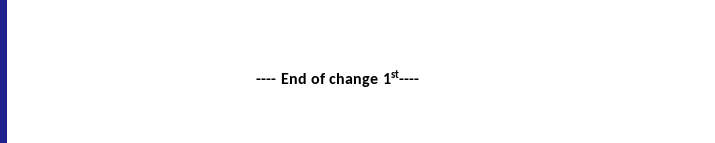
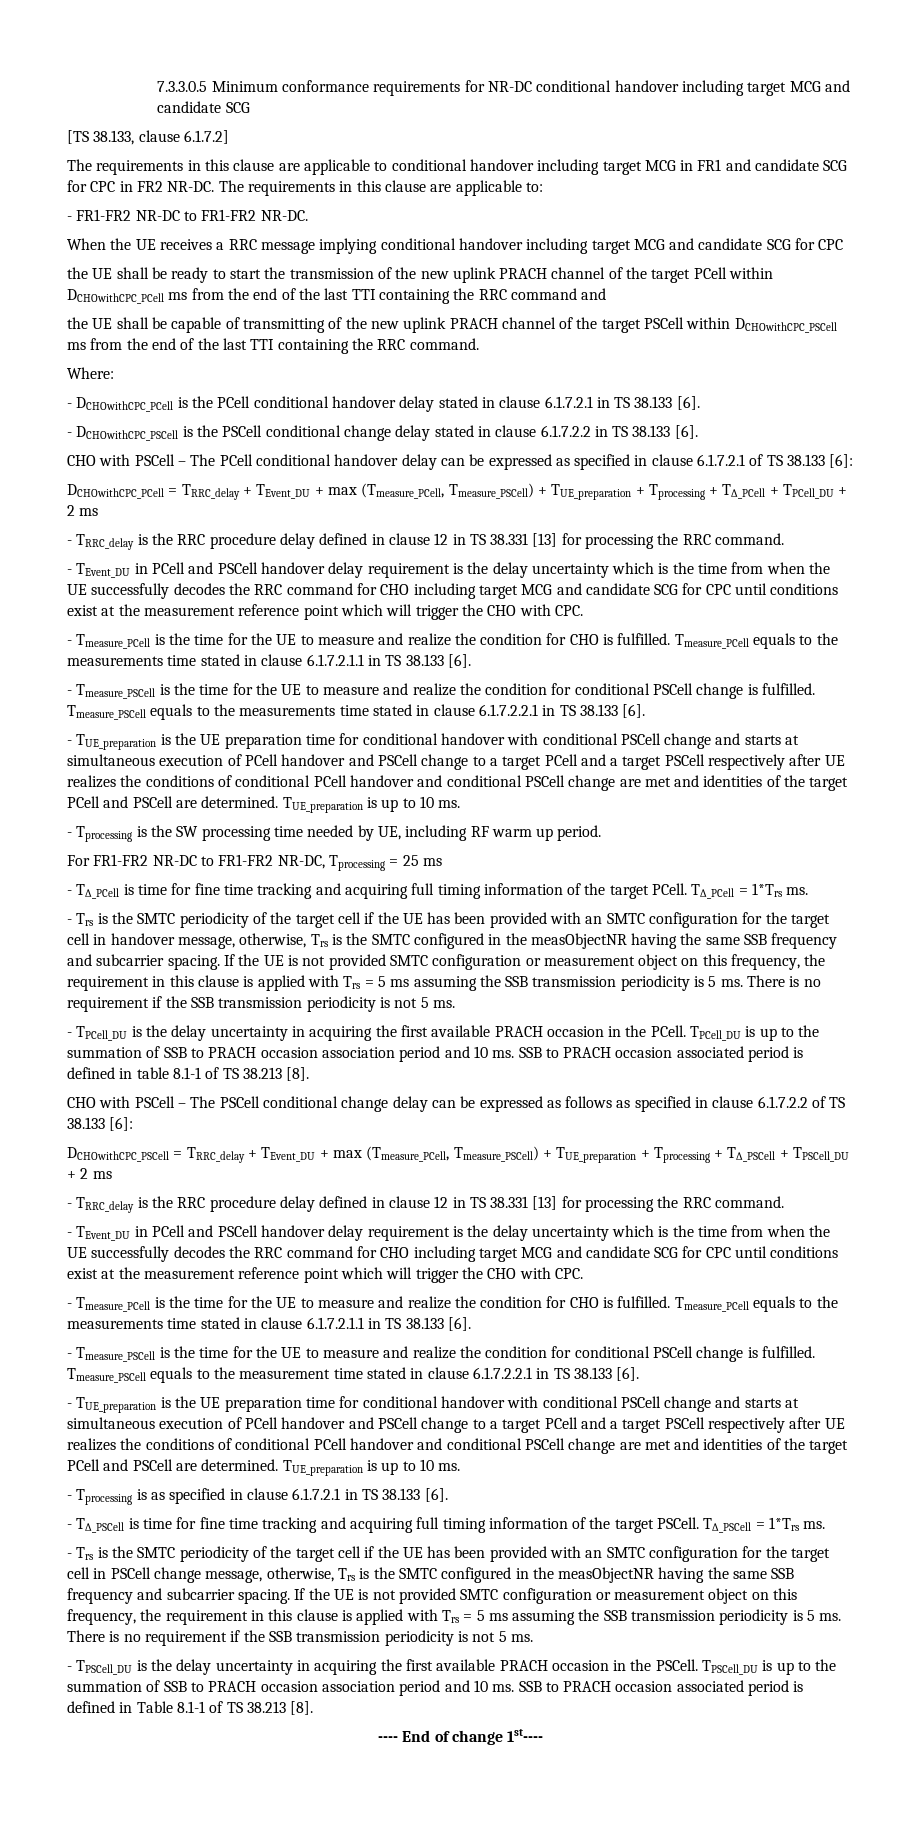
(256, 81) none -> [157,80,850,96] [157,101,250,113] [67,130,229,145] [67,159,848,175] [67,180,543,196] [67,209,308,221] [67,238,844,254] [67,267,774,283] [67,288,607,304] [67,317,837,333] [67,338,479,354] [67,367,114,379] [67,396,700,412] [67,425,698,441] [67,454,854,470] [67,483,848,500] [67,505,99,516] [67,533,785,550] [67,562,831,578] [67,583,839,599] [67,604,583,620] [67,633,838,649] [67,654,471,668] [67,683,816,699] [67,704,646,720] [67,733,800,750] [67,754,845,770] [67,775,849,791] [67,796,461,813] [67,825,602,842] [67,854,442,871] [67,883,809,899] [67,912,831,928] [67,933,838,949] [67,954,826,970] [67,975,821,991] [67,996,455,1012] [67,1025,820,1041] [67,1046,804,1062] [67,1067,310,1081] [67,1096,846,1112] [67,1117,134,1131] [67,1146,850,1163] [67,1168,112,1179] [67,1196,785,1213] [67,1225,831,1241] [67,1246,839,1262] [67,1267,583,1283] [67,1296,838,1312] [67,1317,471,1331] [67,1346,816,1362] [67,1367,640,1383] [67,1396,800,1413] [67,1417,845,1433] [67,1438,849,1454] [67,1459,461,1476] [67,1488,448,1505] [67,1517,826,1533] [67,1546,831,1562] [67,1567,795,1583] [67,1588,798,1604] [67,1609,842,1625] [67,1630,533,1646] [67,1659,837,1675] [67,1680,804,1696] [67,1701,314,1715] 7.3.3.0.5 Minimum conformance requirements for NR-DC conditional handover including target MCG and candidate SCG // [TS 38.133, clause 6.1.7.2] // The requirements in this clause are applicable to conditional handover including target MCG in FR1 and candidate SCG for CPC in FR2 NR-DC. The requirements in this clause are applicable to: // - FR1-FR2 NR-DC to FR1-FR2 NR-DC. // When the UE receives a RRC message implying conditional handover including target MCG and candidate SCG for CPC // the UE shall be ready to start the transmission of the new uplink PRACH channel of the target PCell within DCHOwithCPC_PCell ms from the end of the last TTI containing the RRC command and // the UE shall be capable of transmitting of the new uplink PRACH channel of the target PSCell within DCHOwithCPC_PSCell ms from the end of the last TTI containing the RRC command. // Where: // - DCHOwithCPC_PCell is the PCell conditional handover delay stated in clause 6.1.7.2.1 in TS 38.133 [6]. // - DCHOwithCPC_PSCell is the PSCell conditional change delay stated in clause 6.1.7.2.2 in TS 38.133 [6]. // CHO with PSCell – The PCell conditional handover delay can be expressed as specified in clause 6.1.7.2.1 of TS 38.133 [6]: // DCHOwithCPC_PCell = TRRC_delay + TEvent_DU + max (Tmeasure_PCell, Tmeasure_PSCell) + TUE_preparation + Tprocessing + T∆_PCell + TPCell_DU + 2 ms // - TRRC_delay is the RRC procedure delay defined in clause 12 in TS 38.331 [13] for processing the RRC command. // - TEvent_DU in PCell and PSCell handover delay requirement is the delay uncertainty which is the time from when the UE successfully decodes the RRC command for CHO including target MCG and candidate SCG for CPC until conditions exist at the measurement reference point which will trigger the CHO with CPC. // - Tmeasure_PCell is the time for the UE to measure and realize the condition for CHO is fulfilled. Tmeasure_PCell equals to the measurements time stated in clause 6.1.7.2.1.1 in TS 38.133 [6]. // - Tmeasure_PSCell is the time for the UE to measure and realize the condition for conditional PSCell change is fulfilled. Tmeasure_PSCell equals to the measurements time stated in clause 6.1.7.2.2.1 in TS 38.133 [6]. // - TUE_preparation is the UE preparation time for conditional handover with conditional PSCell change and starts at simultaneous execution of PCell handover and PSCell change to a target PCell and a target PSCell respectively after UE realizes the conditions of conditional PCell handover and conditional PSCell change are met and identities of the target PCell and PSCell are determined. TUE_preparation is up to 10 ms. // - Tprocessing is the SW processing time needed by UE, including RF warm up period. // For FR1-FR2 NR-DC to FR1-FR2 NR-DC, Tprocessing = 25 ms // - T∆_PCell is time for fine time tracking and acquiring full timing information of the target PCell. T∆_PCell = 1*Trs ms. // - Trs is the SMTC periodicity of the target cell if the UE has been provided with an SMTC configuration for the target cell in handover message, otherwise, Trs is the SMTC configured in the measObjectNR having the same SSB frequency and subcarrier spacing. If the UE is not provided SMTC configuration or measurement object on this frequency, the requirement in this clause is applied with Trs = 5 ms assuming the SSB transmission periodicity is 5 ms. There is no requirement if the SSB transmission periodicity is not 5 ms. // - TPCell_DU is the delay uncertainty in acquiring the first available PRACH occasion in the PCell. TPCell_DU is up to the summation of SSB to PRACH occasion association period and 10 ms. SSB to PRACH occasion associated period is defined in table 8.1-1 of TS 38.213 [8]. // CHO with PSCell – The PSCell conditional change delay can be expressed as follows as specified in clause 6.1.7.2.2 of TS 38.133 [6]: // DCHOwithCPC_PSCell = TRRC_delay + TEvent_DU + max (Tmeasure_PCell, Tmeasure_PSCell) + TUE_preparation + Tprocessing + T∆_PSCell + TPSCell_DU + 2 ms // - TRRC_delay is the RRC procedure delay defined in clause 12 in TS 38.331 [13] for processing the RRC command. // - TEvent_DU in PCell and PSCell handover delay requirement is the delay uncertainty which is the time from when the UE successfully decodes the RRC command for CHO including target MCG and candidate SCG for CPC until conditions exist at the measurement reference point which will trigger the CHO with CPC. // - Tmeasure_PCell is the time for the UE to measure and realize the condition for CHO is fulfilled. Tmeasure_PCell equals to the measurements time stated in clause 6.1.7.2.1.1 in TS 38.133 [6]. // - Tmeasure_PSCell is the time for the UE to measure and realize the condition for conditional PSCell change is fulfilled. Tmeasure_PSCell equals to the measurement time stated in clause 6.1.7.2.2.1 in TS 38.133 [6]. // - TUE_preparation is the UE preparation time for conditional handover with conditional PSCell change and starts at simultaneous execution of PCell handover and PSCell change to a target PCell and a target PSCell respectively after UE realizes the conditions of conditional PCell handover and conditional PSCell change are met and identities of the target PCell and PSCell are determined. TUE_preparation is up to 10 ms. // - Tprocessing is as specified in clause 6.1.7.2.1 in TS 38.133 [6]. // - T∆_PSCell is time for fine time tracking and acquiring full timing information of the target PSCell. T∆_PSCell = 1*Trs ms. // - Trs is the SMTC periodicity of the target cell if the UE has been provided with an SMTC configuration for the target cell in PSCell change message, otherwise, Trs is the SMTC configured in the measObjectNR having the same SSB frequency and subcarrier spacing. If the UE is not provided SMTC configuration or measurement object on this frequency, the requirement in this clause is applied with Trs = 5 ms assuming the SSB transmission periodicity is 5 ms. There is no requirement if the SSB transmission periodicity is not 5 ms. // - TPSCell_DU is the delay uncertainty in acquiring the first available PRACH occasion in the PSCell. TPSCell_DU is up to the summation of SSB to PRACH occasion association period and 10 ms. SSB to PRACH occasion associated period is defined in Table 8.1-1 of TS 38.213 [8]. //

